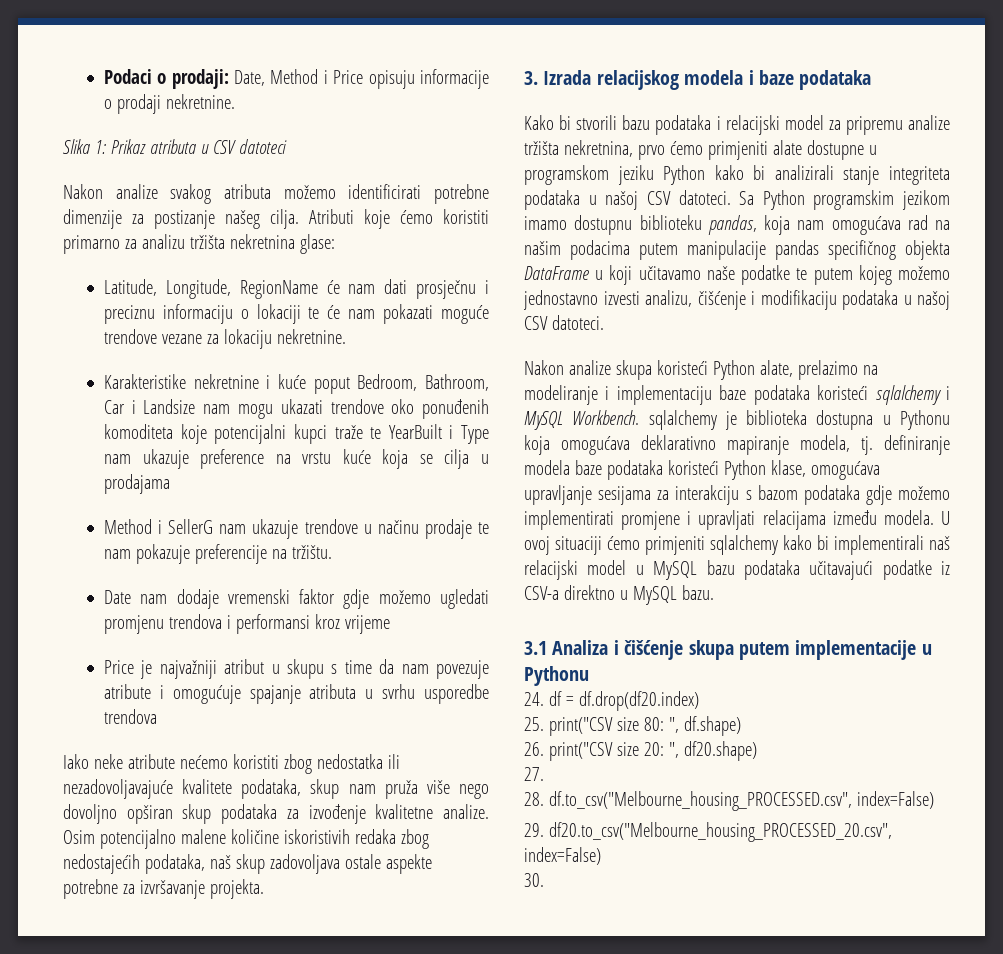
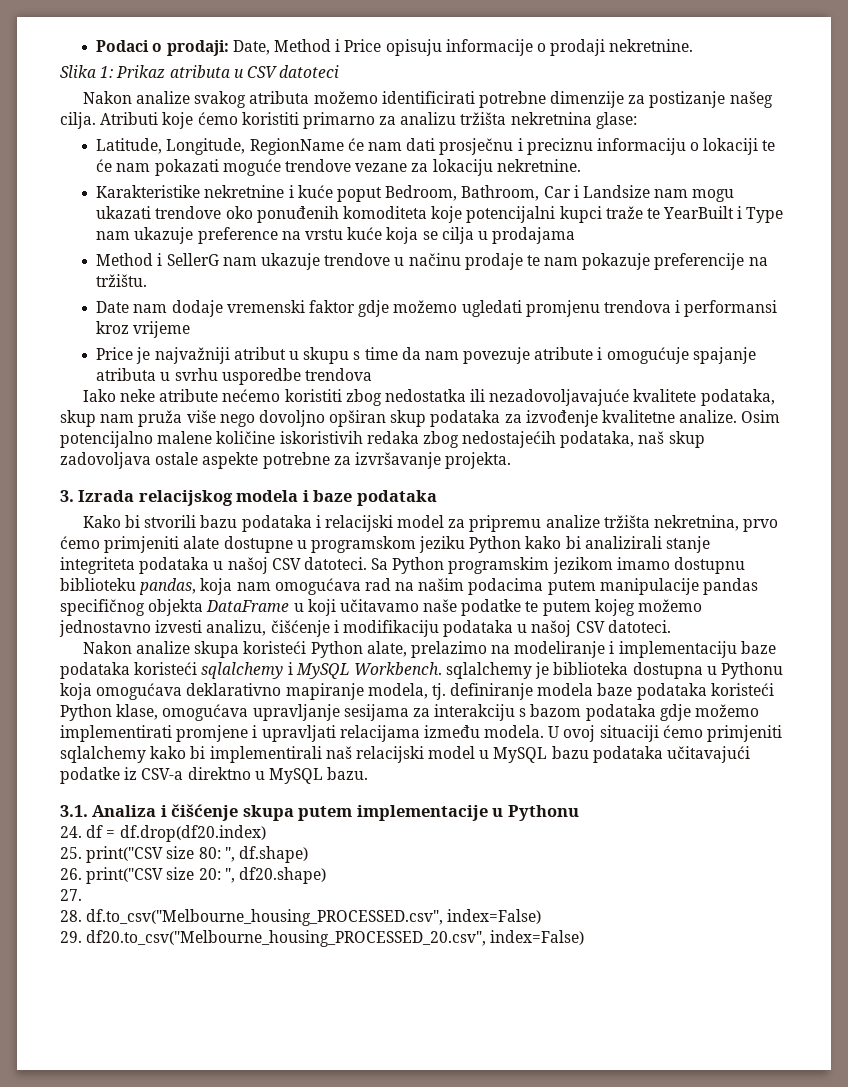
[524,641,547,655] 3.1 -> [60,805,88,817] 3.1.
[524,873,544,887] // 30. -> (585, 937) none

